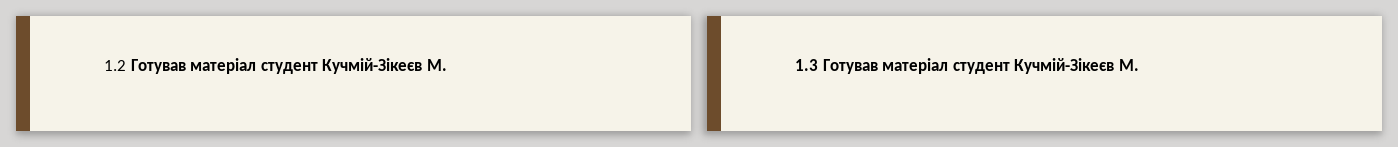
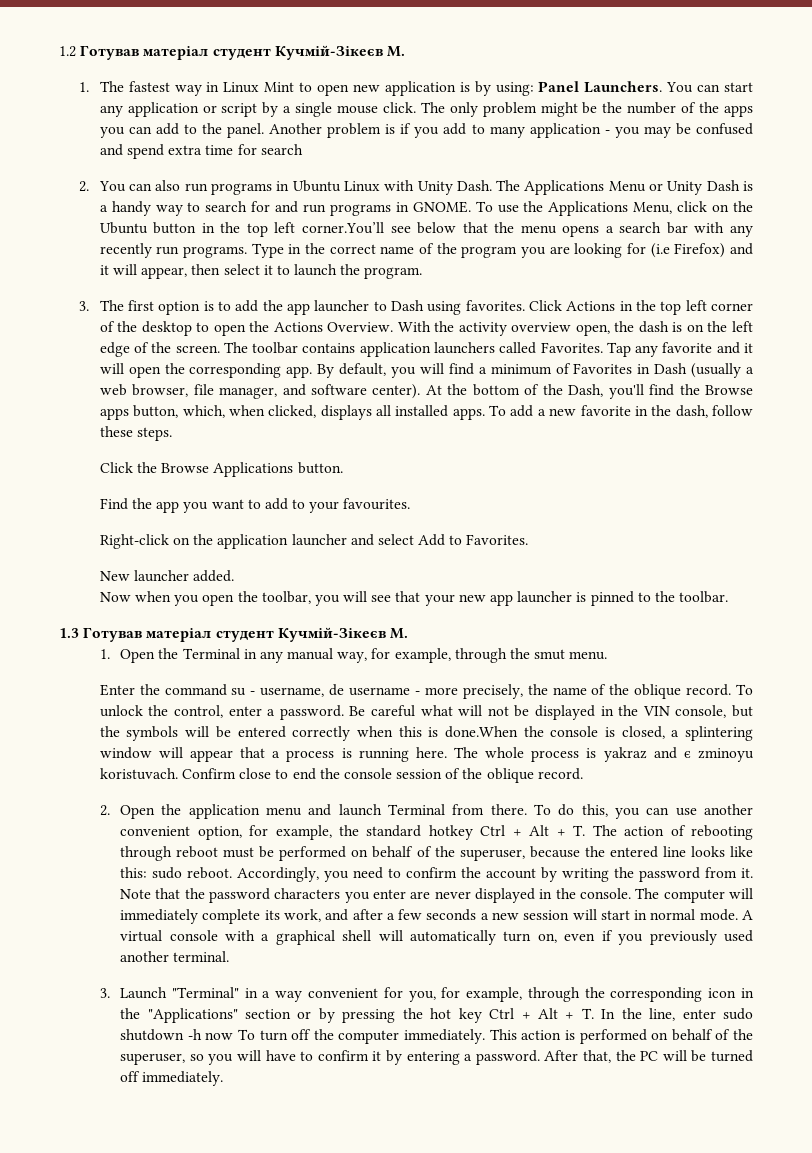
(447, 65) none -> [79,81,753,96] [99,102,754,117] [99,123,754,138] [99,144,303,159] [79,180,754,195] [99,201,754,216] [99,222,753,237] [99,243,753,258] [99,264,423,279] [79,300,754,315] [99,321,753,336] [99,342,753,357] [99,363,754,378] [99,384,753,399] [99,405,753,420] [99,426,172,441] [99,462,343,477] [99,498,411,513] [99,534,529,549] [99,570,235,582] [99,591,729,606] // 1. The fastest way in Linux Mint to open new application is by using: Panel Launchers. You can start any application or script by a single mouse click. The only problem might be the number of the apps you can add to the panel. Another problem is if you add to many application - you may be confused and spend extra time for search // 2. You can also run programs in Ubuntu Linux with Unity Dash. The Applications Menu or Unity Dash is a handy way to search for and run programs in GNOME. To use the Applications Menu, click on the Ubuntu button in the top left corner.You’ll see below that the menu opens a search bar with any recently run programs. Type in the correct name of the program you are looking for (i.e Firefox) and it will appear, then select it to launch the program. // 3. The first option is to add the app launcher to Dash using favorites. Click Actions in the top left corner of the desktop to open the Actions Overview. With the activity overview open, the dash is on the left edge of the screen. The toolbar contains application launchers called Favorites. Tap any favorite and it will open the corresponding app. By default, you will find a minimum of Favorites in Dash (usually a web browser, file manager, and software center). At the bottom of the Dash, you'll find the Browse apps button, which, when clicked, displays all installed apps. To add a new favorite in the dash, follow these steps. // Click the Browse Applications button. // Find the app you want to add to your favourites. // Right-click on the application launcher and select Add to Favorites. // New launcher added. // Now when you open the toolbar, you will see that your new app launcher is pinned to the toolbar.
(1139, 65) none -> [99,648,608,663] [99,684,753,699] [99,705,754,720] [99,726,754,741] [99,747,754,762] [99,768,583,783] [99,804,753,819] [120,825,754,840] [120,846,754,861] [120,867,753,882] [120,888,753,903] [120,909,754,924] [120,930,754,945] [120,951,230,962] [99,987,754,1002] [120,1008,753,1023] [120,1029,753,1044] [120,1050,753,1065] [120,1071,224,1086] // 1. Open the Terminal in any manual way, for example, through the smut menu. // Enter the command su - username, de username - more precisely, the name of the oblique record. To unlock the control, enter a password. Be careful what will not be displayed in the VIN console, but the symbols will be entered correctly when this is done.When the console is closed, a splintering window will appear that a process is running here. The whole process is yakraz and є zminoyu koristuvach. Confirm close to end the console session of the oblique record. // 2. Open the application menu and launch Terminal from there. To do this, you can use another convenient option, for example, the standard hotkey Ctrl + Alt + T. The action of rebooting through reboot must be performed on behalf of the superuser, because the entered line looks like this: sudo reboot. Accordingly, you need to confirm the account by writing the password from it. Note that the password characters you enter are never displayed in the console. The computer will immediately complete its work, and after a few seconds a new session will start in normal mode. A virtual console with a graphical shell will automatically turn on, even if you previously used another terminal. // 3. Launch "Terminal" in a way convenient for you, for example, through the corresponding icon in the "Applications" section or by pressing the hot key Ctrl + Alt + T. In the line, enter sudo shutdown -h now To turn off the computer immediately. This action is performed on behalf of the superuser, so you will have to confirm it by entering a password. After that, the PC will be turned off immediately.

